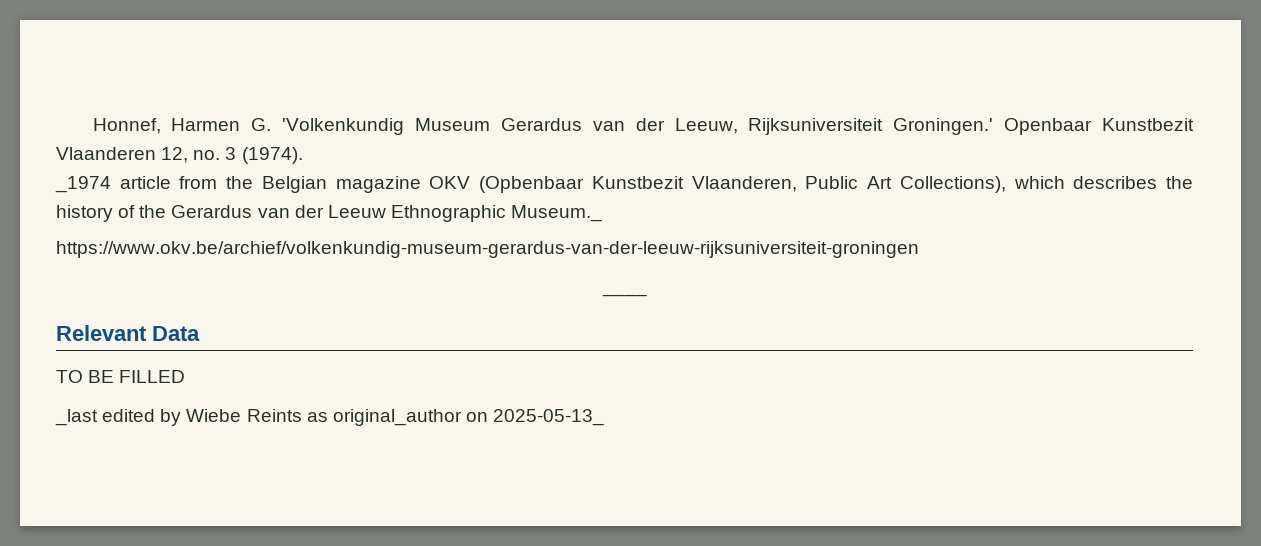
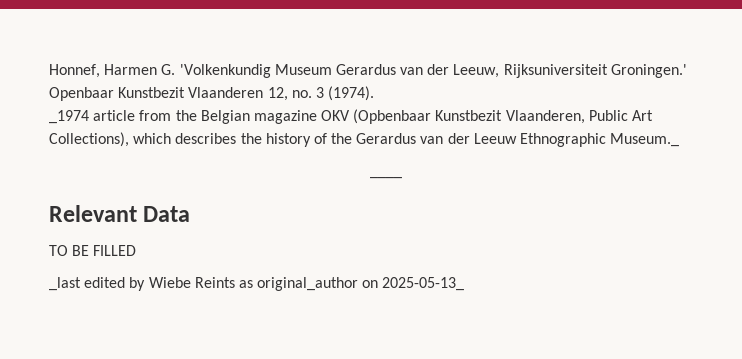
[56,241,919,258] // https://www.okv.be/archief/volkenkundig-museum-gerardus-van-der-leeuw-rijksuniversiteit-groningen -> (680, 140) none

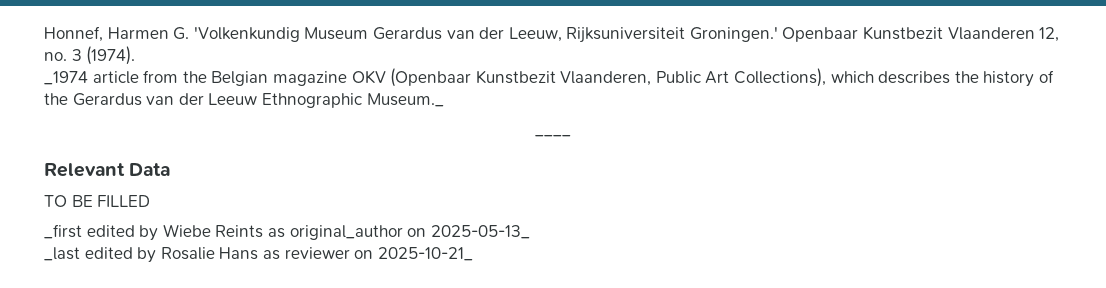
[353,109,432,124] (Opbenbaar -> [390,68,472,87] (Openbaar
[49,277,81,291] _last -> [44,224,82,239] _first
(465, 284) none -> [44,247,473,263] // _last edited by Rosalie Hans as reviewer on 2025-10-21_

